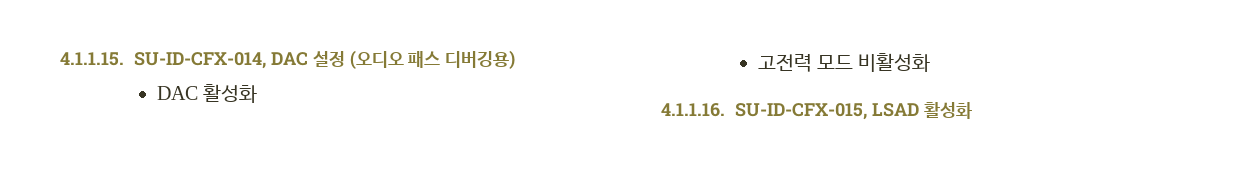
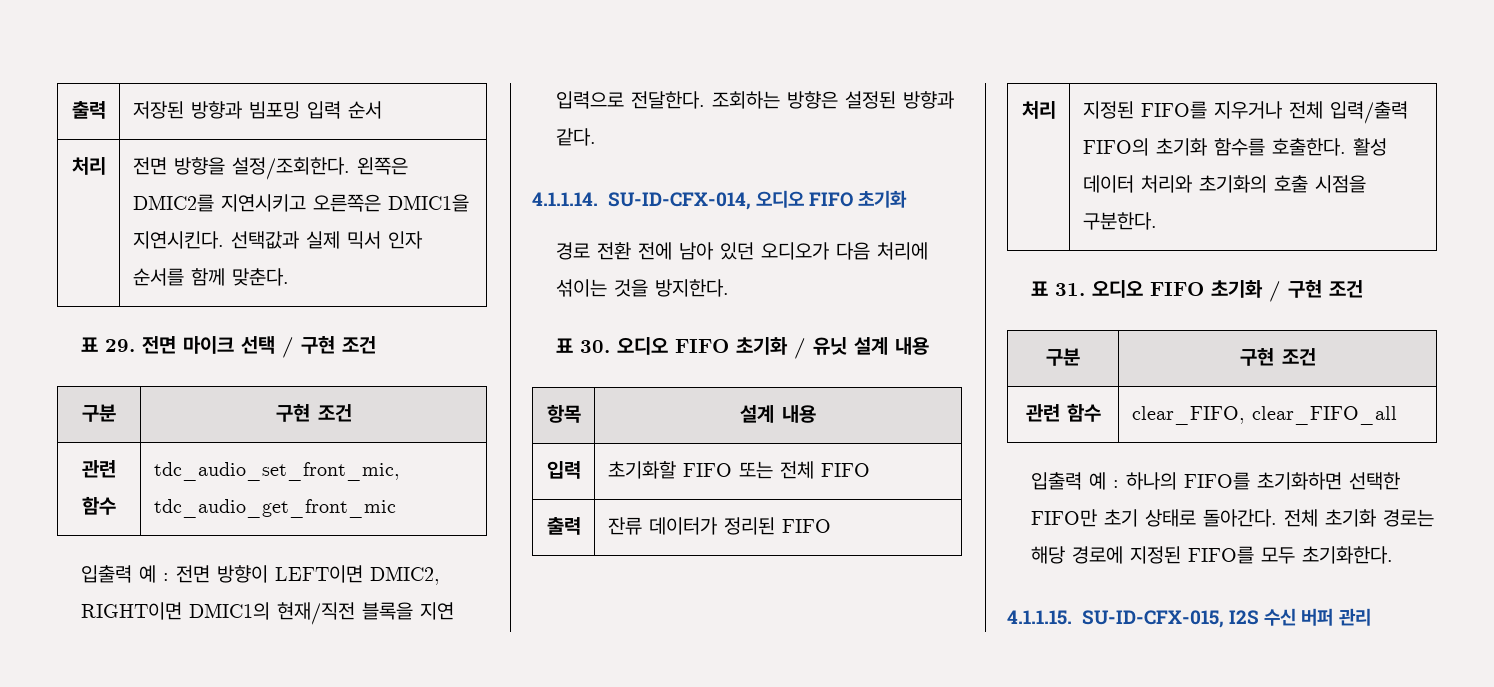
[60,50,516,69] [156,84,257,103] [757,53,931,72] [661,102,972,120] 4.1.1.15. SU-ID-CFX-014, DAC 설정 (오디오 패스 디버깅용) // DAC 활성화 // 고전력 모드 비활성화 // 4.1.1.16. SU-ID-CFX-015, LSAD 활성화 -> [71,101,106,119] [132,101,382,119] [71,157,106,175] [132,157,408,180] [132,194,469,212] [132,231,423,249] [132,268,289,286] [80,336,376,358] [82,404,116,422] [275,404,352,422] [82,460,116,478] [82,496,116,515] [153,462,400,481] [153,499,396,518] [80,565,440,585] [80,602,454,625] [555,91,954,109] [555,128,596,146] [532,190,908,210] [555,242,928,260] [555,279,729,297] [555,337,929,359] [546,404,581,423] [740,405,816,423] [546,461,581,479] [607,461,870,479] [546,517,581,535] [607,517,831,535] [1021,101,1056,119] [1082,101,1408,124] [1082,138,1387,156] [1082,175,1366,193] [1082,212,1157,230] [1030,280,1363,302] [1046,348,1080,366] [1239,348,1316,366] [1025,403,1101,422] [1131,406,1397,425] [1030,472,1400,490] [1030,509,1434,527] [1030,546,1393,564] [1007,608,1371,628] 출력 | 저장된 방향과 빔포밍 입력 순서 // 처리 | 전면 방향을 설정/조회한다. 왼쪽은 DMIC2를 지연시키고 오른쪽은 DMIC1을 지연시킨다. 선택값과 실제 믹서 인자 순서를 함께 맞춘다. // 표 29. 전면 마이크 선택 / 구현 조건 // 구분 | 구현 조건 // 관련 함수 | tdc_audio_set_front_mic, tdc_audio_get_front_mic // 입출력 예 : 전면 방향이 LEFT이면 DMIC2, RIGHT이면 DMIC1의 현재/직전 블록을 지연 입력으로 전달한다. 조회하는 방향은 설정된 방향과 같다. // 4.1.1.14. SU-ID-CFX-014, 오디오 FIFO 초기화 // 경로 전환 전에 남아 있던 오디오가 다음 처리에 섞이는 것을 방지한다. // 표 30. 오디오 FIFO 초기화 / 유닛 설계 내용 // 항목 | 설계 내용 // 입력 | 초기화할 FIFO 또는 전체 FIFO // 출력 | 잔류 데이터가 정리된 FIFO // 처리 | 지정된 FIFO를 지우거나 전체 입력/출력 FIFO의 초기화 함수를 호출한다. 활성 데이터 처리와 초기화의 호출 시점을 구분한다. // 표 31. 오디오 FIFO 초기화 / 구현 조건 // 구분 | 구현 조건 // 관련 함수 | clear_FIFO, clear_FIFO_all // 입출력 예 : 하나의 FIFO를 초기화하면 선택한 FIFO만 초기 상태로 돌아간다. 전체 초기화 경로는 해당 경로에 지정된 FIFO를 모두 초기화한다. // 4.1.1.15. SU-ID-CFX-015, I2S 수신 버퍼 관리

